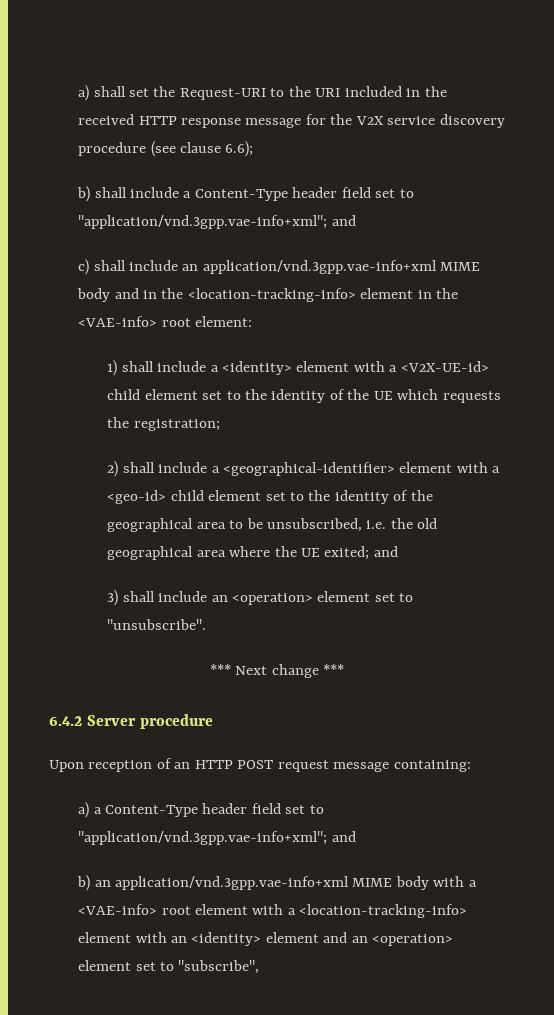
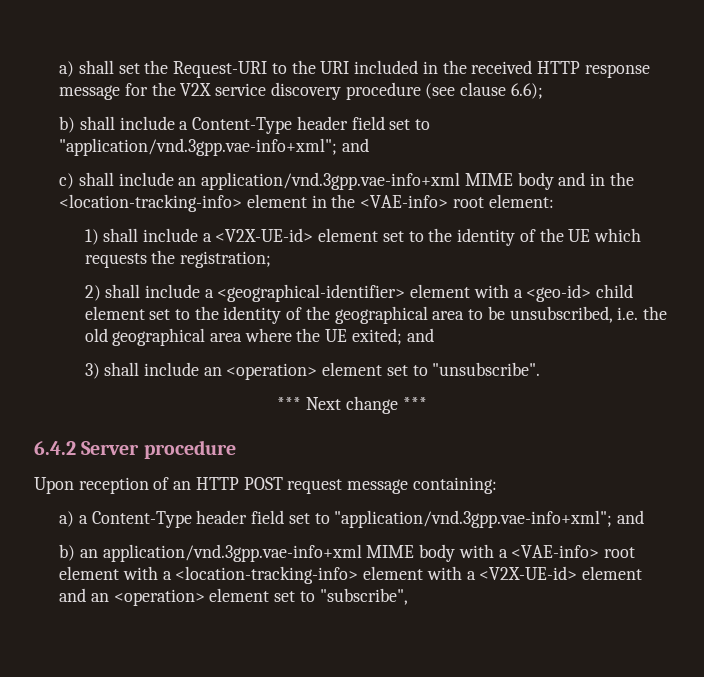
[221,361,489,375] [107,389,141,400] <identity> element with a <V2X-UE-id> child -> [215,228,314,242] <V2X-UE-id>
[170,932,262,946] an <identity> -> [466,566,578,580] a <V2X-UE-id>

